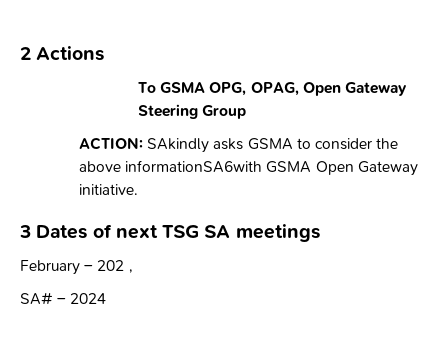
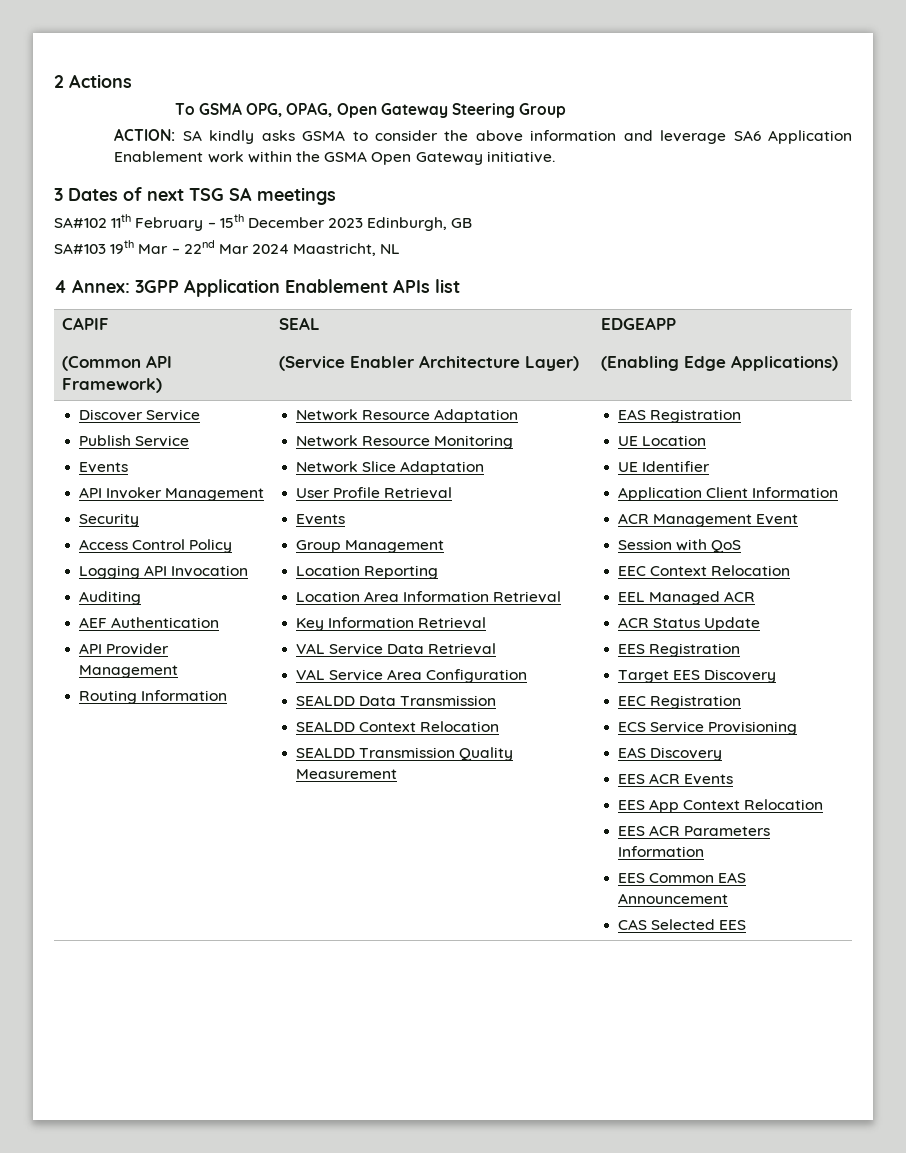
[147,138,210,153] SAkindly -> [182,130,255,144] SA kindly
[125,160,263,173] informationSA6with -> [530,130,852,144] [114,151,320,163] information and leverage SA6 Application Enablement work within the
[20,260,133,275] [20,292,107,305] February – 202 , // SA# – 2024 -> [54,214,473,231] [54,240,401,256] [54,279,460,297] [61,317,109,330] [61,355,172,371] [61,378,162,393] [278,317,320,330] [278,355,579,371] [600,317,676,330] [600,355,838,371] [78,409,200,421] [78,435,189,447] [78,462,128,473] [78,487,264,501] [78,513,139,527] [78,539,232,553] [78,565,248,579] [78,591,141,605] [78,617,219,628] [78,643,169,655] [78,665,178,678] [78,690,227,704] [295,409,518,423] [295,435,513,449] [295,461,484,475] [295,487,452,499] [295,514,345,525] [295,540,444,553] [295,565,438,579] [295,591,562,603] [295,617,486,631] [295,643,497,655] [295,669,528,683] [295,695,496,706] [295,721,499,732] [295,747,513,761] [295,769,397,779] [617,409,741,423] [617,435,706,446] [617,461,710,472] [617,487,838,501] [617,513,798,527] [617,539,741,553] [617,565,790,576] [617,591,755,605] [617,617,760,631] [617,643,740,657] [617,669,776,683] [617,695,741,709] [617,721,797,735] [617,747,722,761] [617,773,733,785] [617,799,824,813] [617,825,770,836] [617,846,704,857] [617,872,746,883] [617,893,728,904] [617,919,746,930] SA#102 11th February – 15th December 2023 Edinburgh, GB // SA#103 19th Mar – 22nd Mar 2024 Maastricht, NL // 4 Annex: 3GPP Application Enablement APIs list // CAPIF // (Common API Framework) | SEAL // (Service Enabler Architecture Layer) | EDGEAPP // (Enabling Edge Applications) // Discover Service // Publish Service // Events // API Invoker Management // Security // Access Control Policy // Logging API Invocation // Auditing // AEF Authentication // API Provider Management // Routing Information | Network Resource Adaptation // Network Resource Monitoring // Network Slice Adaptation // User Profile Retrieval // Events // Group Management // Location Reporting // Location Area Information Retrieval // Key Information Retrieval // VAL Service Data Retrieval // VAL Service Area Configuration // SEALDD Data Transmission // SEALDD Context Relocation // SEALDD Transmission Quality Measurement | EAS Registration // UE Location // UE Identifier // Application Client Information // ACR Management Event // Session with QoS // EEC Context Relocation // EEL Managed ACR // ACR Status Update // EES Registration // Target EES Discovery // EEC Registration // ECS Service Provisioning // EAS Discovery // EES ACR Events // EES App Context Relocation // EES ACR Parameters Information // EES Common EAS Announcement // CAS Selected EES

